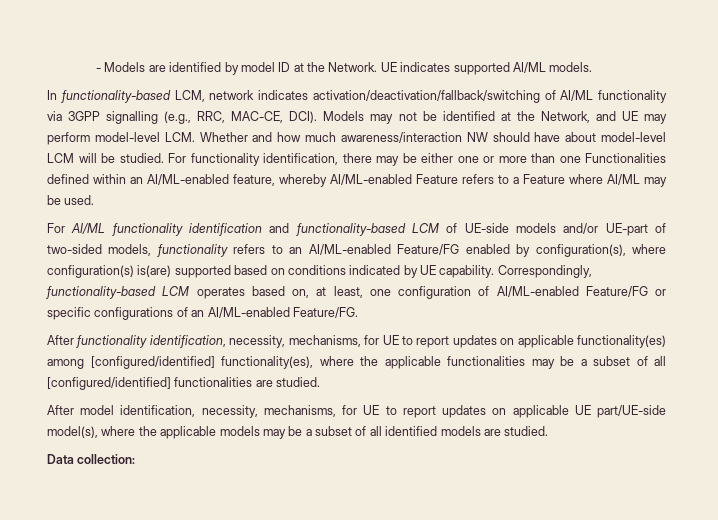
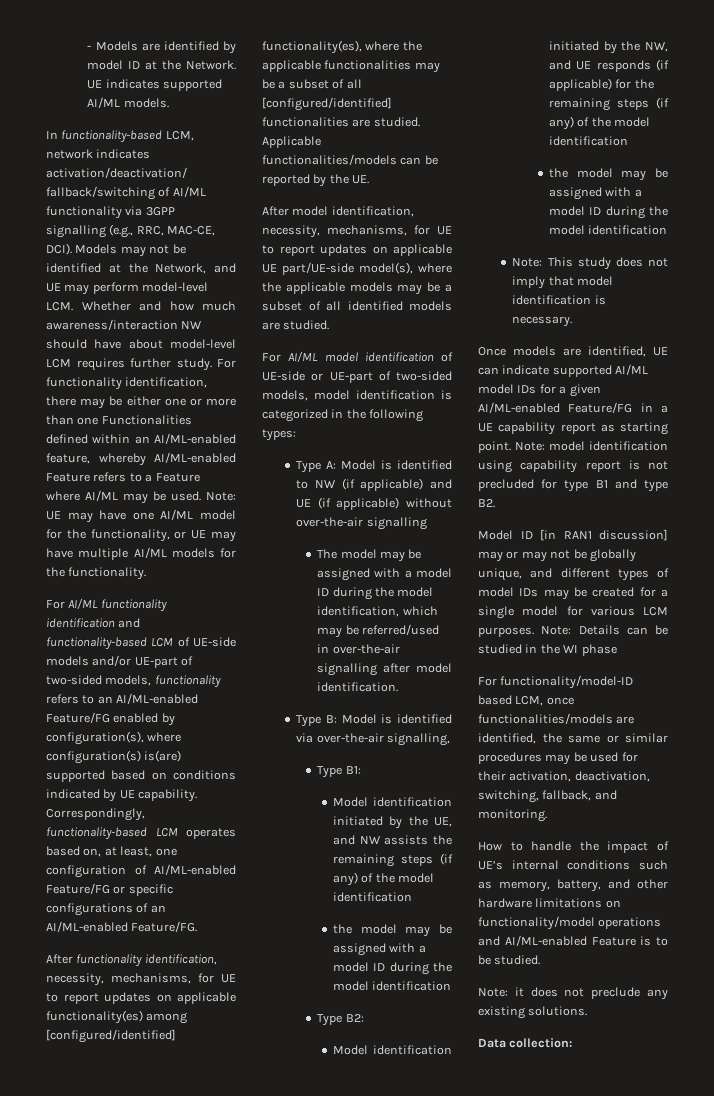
[78,153,164,163] will be studied. -> [76,358,212,371] requires further study.
(95, 200) none -> [206,492,236,501] [46,509,236,523] [46,529,237,542] [46,547,236,560] [46,567,147,580] Note: UE may have one AI/ML model for the functionality, or UE may have multiple AI/ML models for the functionality.
(321, 382) none -> [262,136,321,148] [262,154,438,165] [262,174,370,187] Applicable functionalities/models can be reported by the UE.
(549, 431) none -> [262,351,453,362] [262,371,452,383] [262,390,452,401] [262,409,424,422] [262,429,296,441] [296,460,452,473] [296,478,452,491] [296,497,452,510] [296,517,427,530] [317,549,422,562] [317,568,452,581] [317,587,434,600] [317,606,438,617] [317,624,439,638] [317,644,400,654] [317,663,452,676] [317,682,399,692] [296,714,452,727] [296,733,451,746] [317,766,361,778] [332,797,452,807] [332,816,452,829] [332,835,452,845] [332,853,453,867] [332,872,434,886] [332,892,412,902] [332,924,452,937] [332,943,426,956] [332,962,452,975] [332,981,452,991] [317,1014,364,1026] [332,1045,452,1055] [548,41,668,54] [548,59,669,72] [548,78,654,91] [548,97,669,111] [548,116,650,130] [548,136,628,146] [548,168,668,181] [548,187,642,200] [548,206,668,219] [548,225,668,235] [512,257,668,270] [512,276,614,289] [512,295,606,305] [512,316,573,327] [478,346,668,357] [478,364,649,377] [478,384,601,397] [478,402,668,413] [478,422,668,435] [478,441,668,453] [478,460,668,473] [478,479,668,492] [478,499,495,508] [478,529,668,541] [478,549,636,562] [478,568,669,581] [478,587,668,600] [478,606,668,619] [478,625,668,637] [478,644,617,656] [478,675,634,689] [478,695,574,706] [478,713,635,724] [478,733,668,744] [478,752,638,765] [478,771,650,782] [478,790,617,803] [478,809,547,822] [478,841,669,853] [478,860,668,870] [478,879,668,892] [478,898,621,908] [478,916,662,930] [478,935,668,946] [478,955,541,965] [478,987,668,1000] [478,1006,588,1019] // For AI/ML model identification of UE-side or UE-part of two-sided models, model identification is categorized in the following types: // Type A: Model is identified to NW (if applicable) and UE (if applicable) without over-the-air signalling // The model may be assigned with a model ID during the model identification, which may be referred/used in over-the-air signalling after model identification. // Type B: Model is identified via over-the-air signalling, // Type B1: // Model identification initiated by the UE, and NW assists the remaining steps (if any) of the model identification // the model may be assigned with a model ID during the model identification // Type B2: // Model identification initiated by the NW, and UE responds (if applicable) for the remaining steps (if any) of the model identification // the model may be assigned with a model ID during the model identification // Note: This study does not imply that model identification is necessary. // Once models are identified, UE can indicate supported AI/ML model IDs for a given AI/ML-enabled Feature/FG in a UE capability report as starting point. Note: model identification using capability report is not precluded for type B1 and type B2. // Model ID [in RAN1 discussion] may or may not be globally unique, and different types of model IDs may be created for a single model for various LCM purposes. Note: Details can be studied in the WI phase // For functionality/model-ID based LCM, once functionalities/models are identified, the same or similar procedures may be used for their activation, deactivation, switching, fallback, and monitoring. // How to handle the impact of UE’s internal conditions such as memory, battery, and other hardware limitations on functionality/model operations and AI/ML-enabled Feature is to be studied. // Note: it does not preclude any existing solutions.

